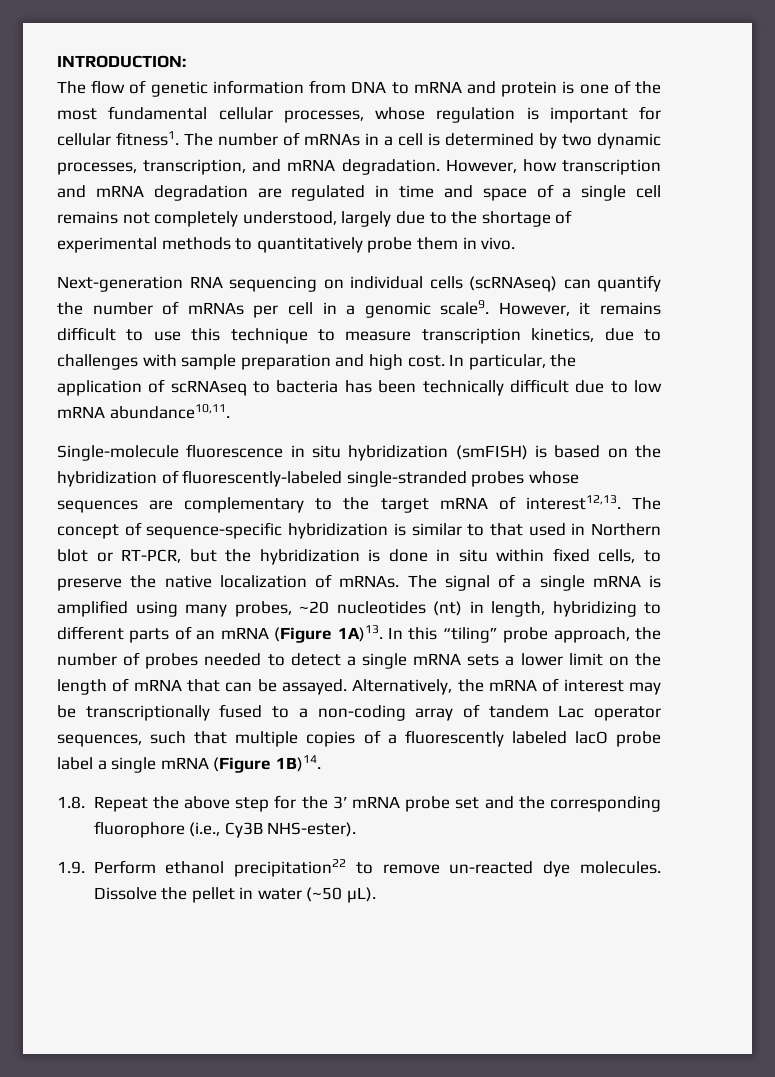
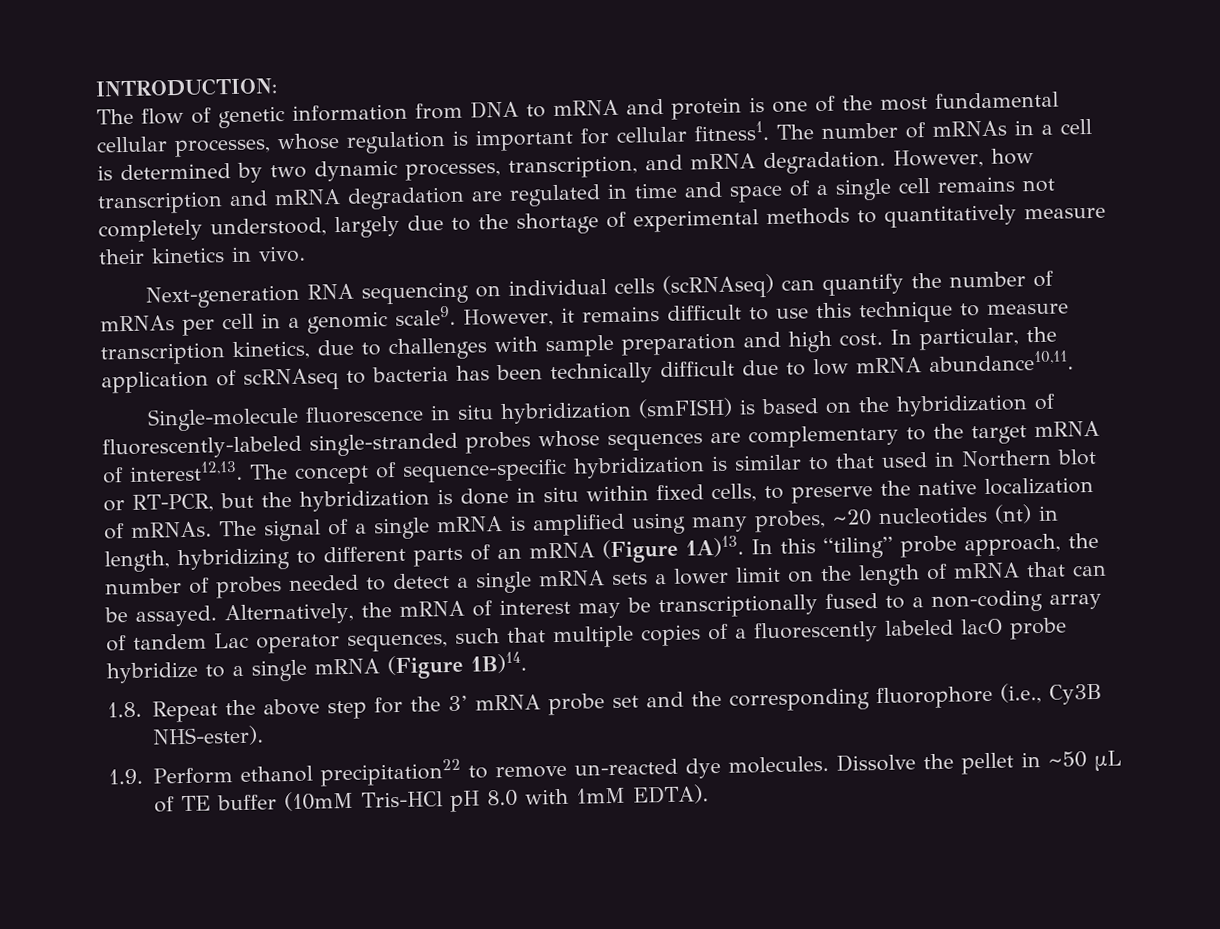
[367,237,458,253] probe them -> [1024,207,1106,220] [98,247,225,265] measure their kinetics
[57,757,93,770] label -> [106,661,225,684] hybridize to
[257,887,377,903] water (~50 μL). -> [1047,750,1122,772] [153,784,709,813] ~50 μL of TE buffer (10mM Tris-HCl pH 8.0 with 1mM EDTA).

